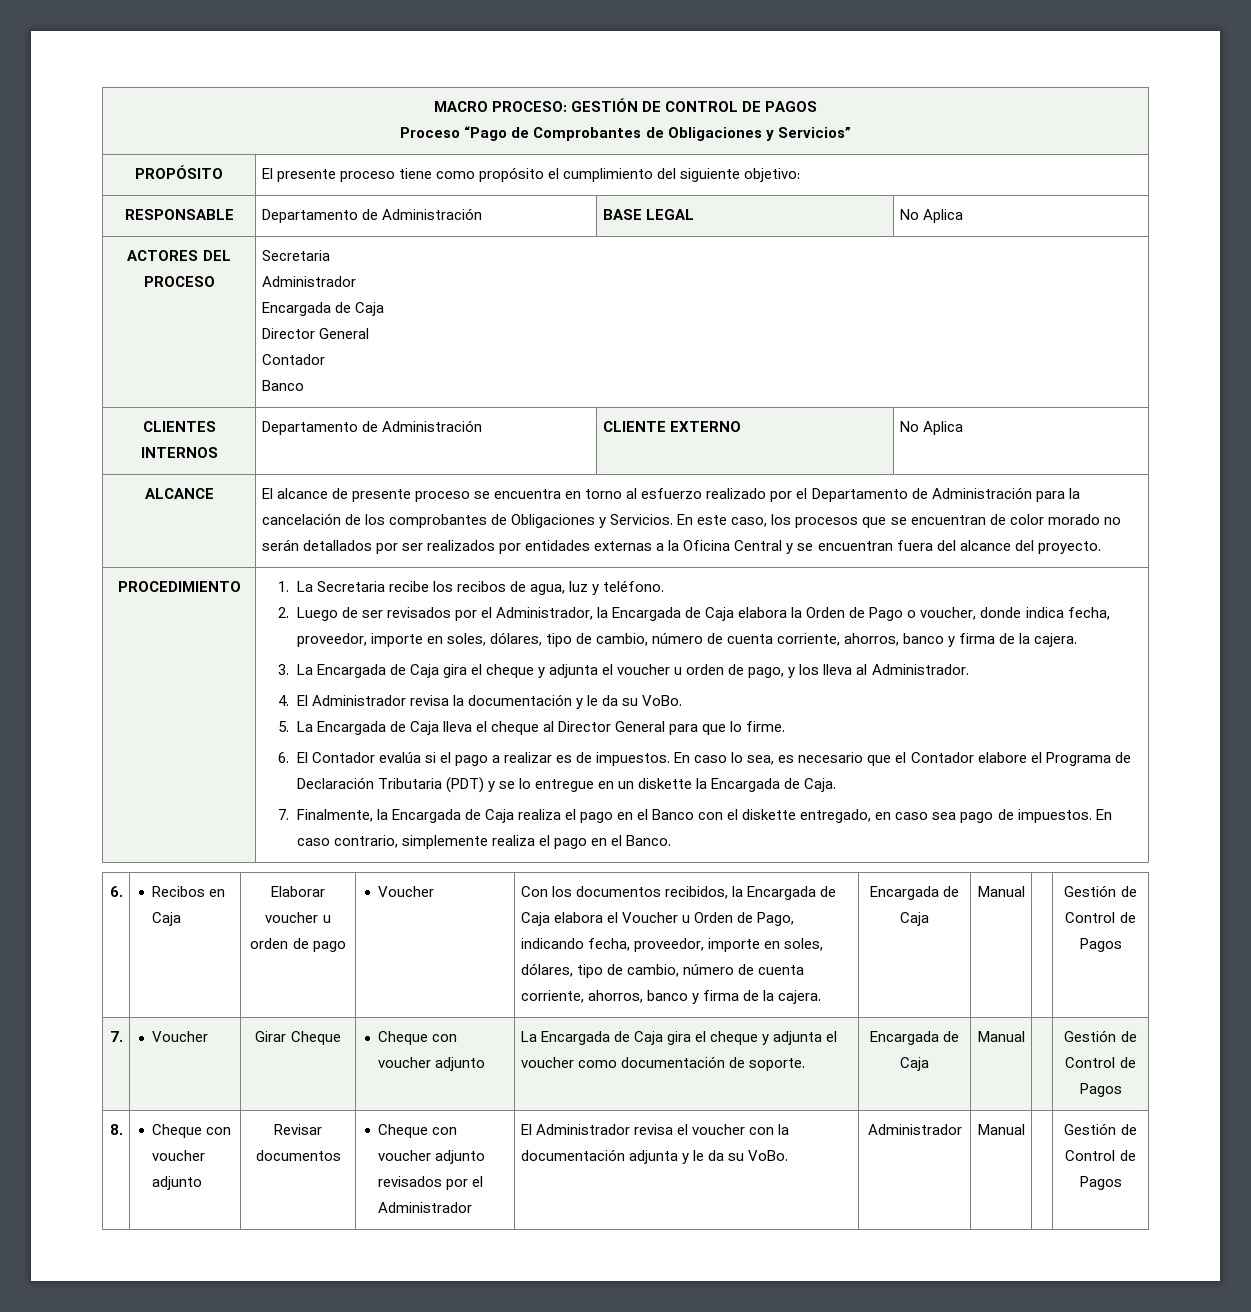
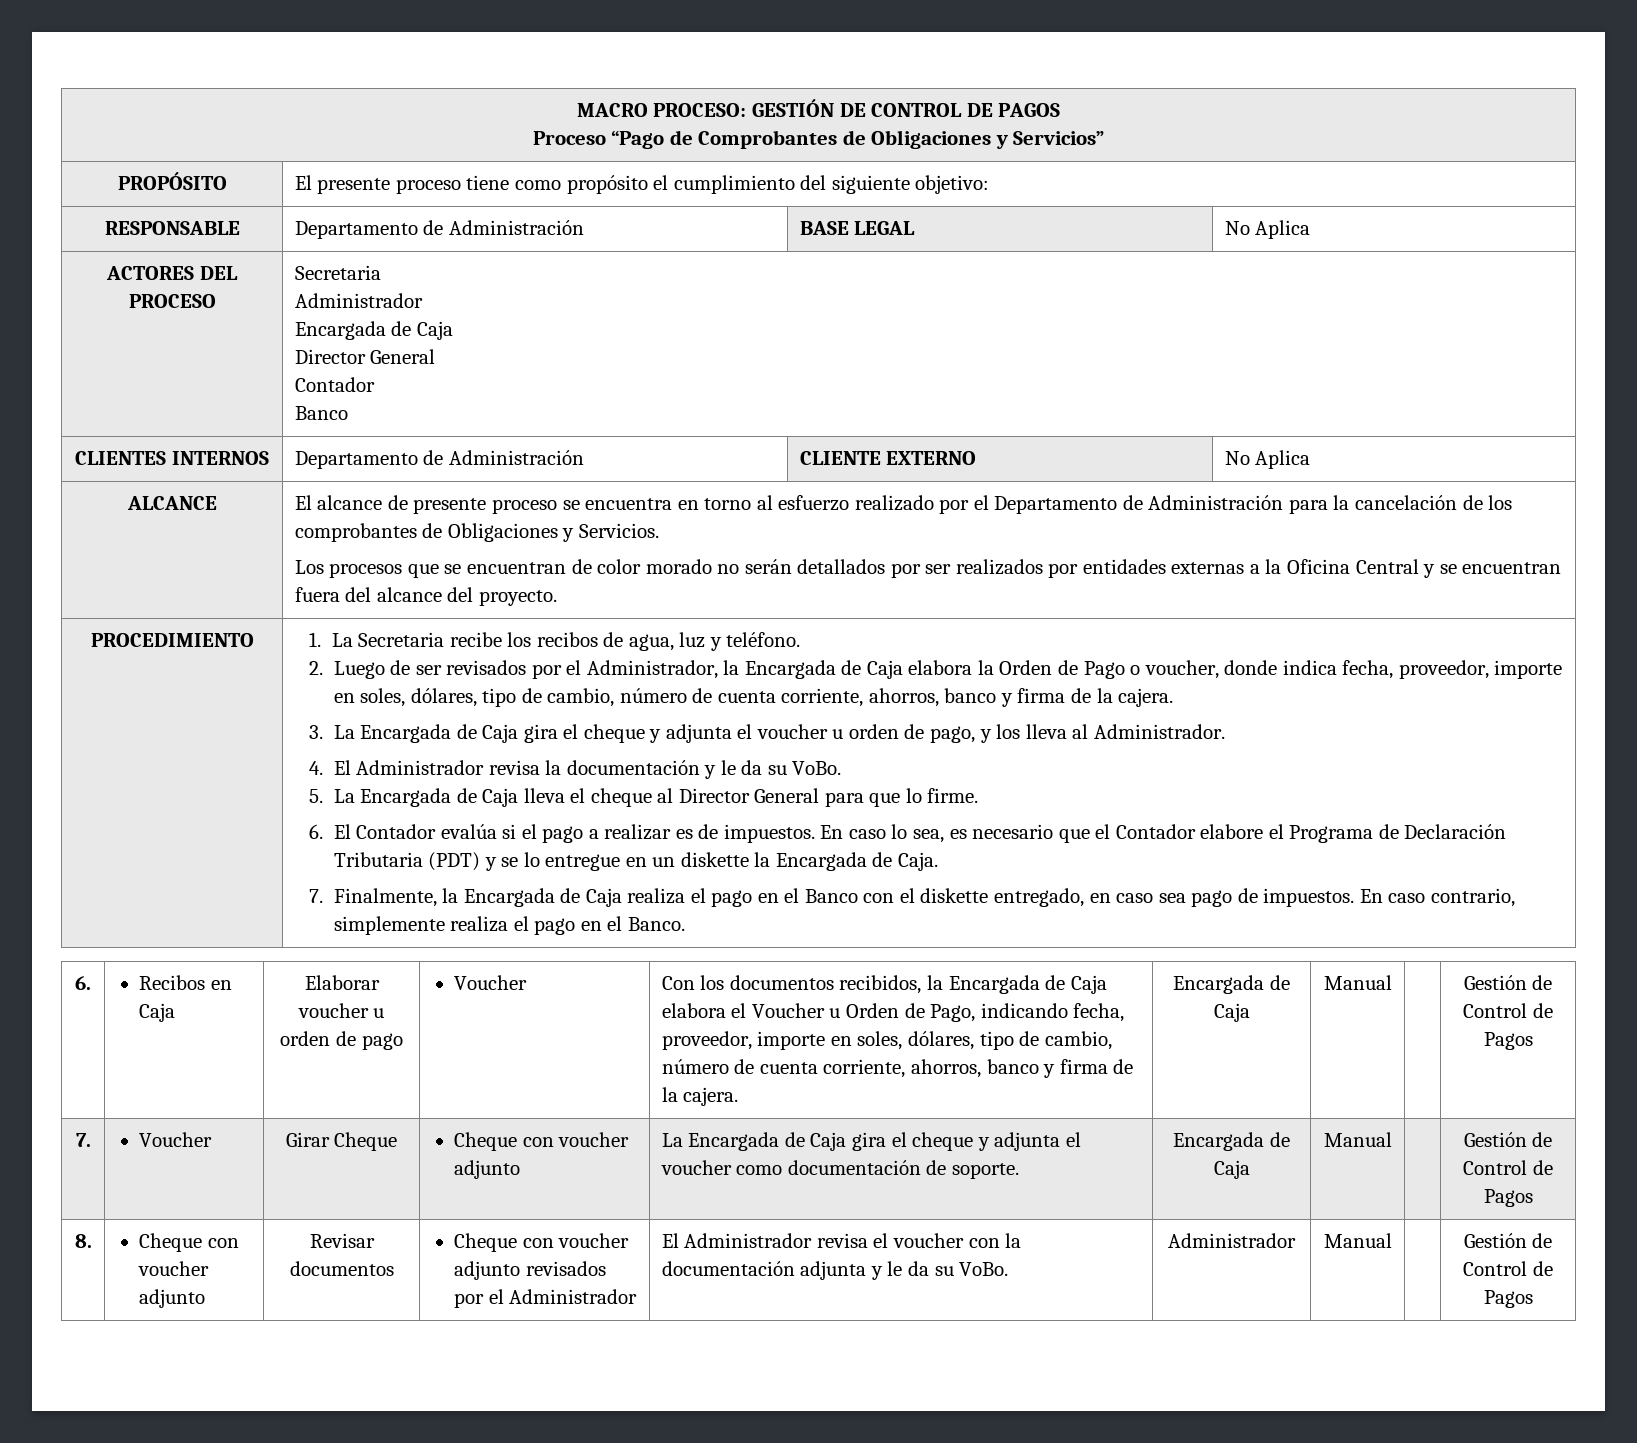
[677,514,792,527] En este caso, los -> [294,560,324,574] // Los

